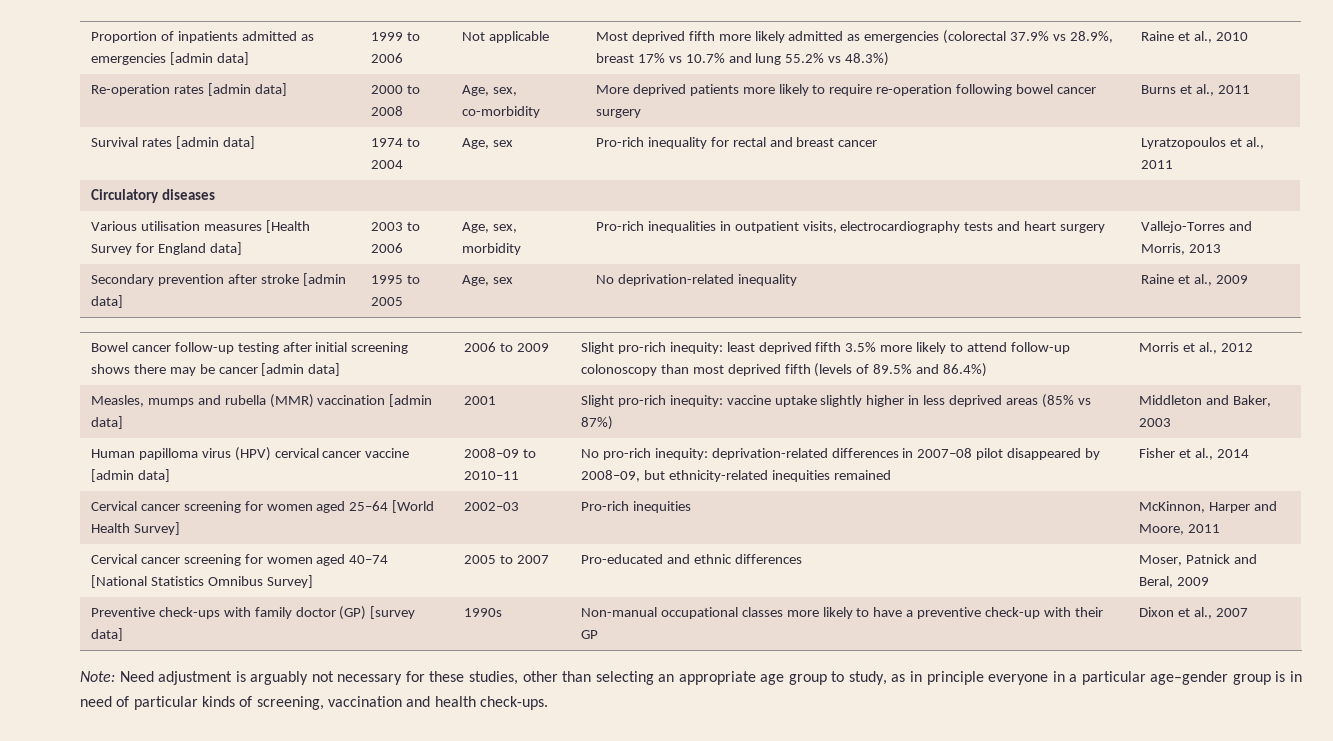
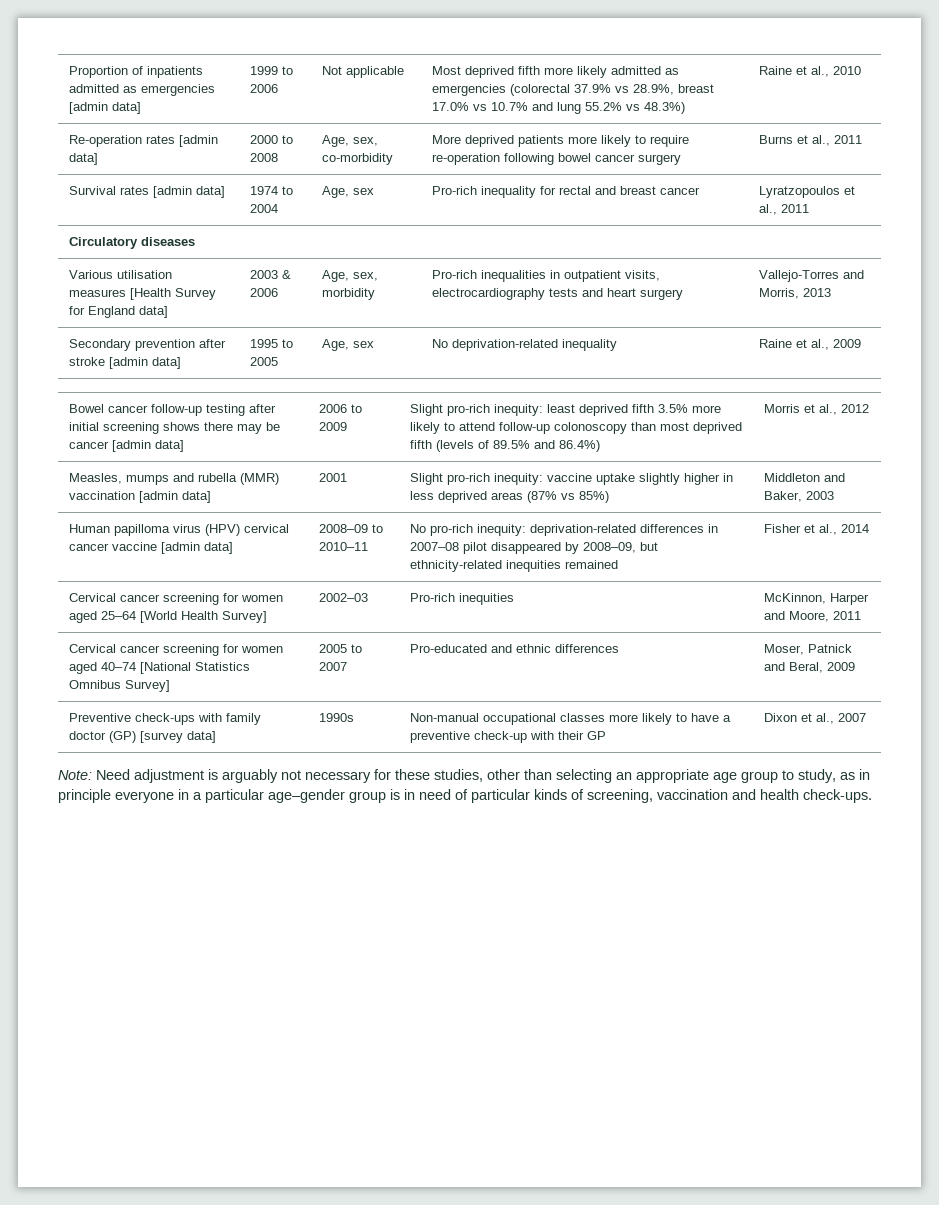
[637,53,665,63] 17% -> [432,102,470,111] 17.0%
[406,222,420,231] to -> [282,270,292,279] &
[1041,394,1091,408] [580,416,613,430] (85% vs 87%) -> [527,491,610,503] (87% vs 85%)

